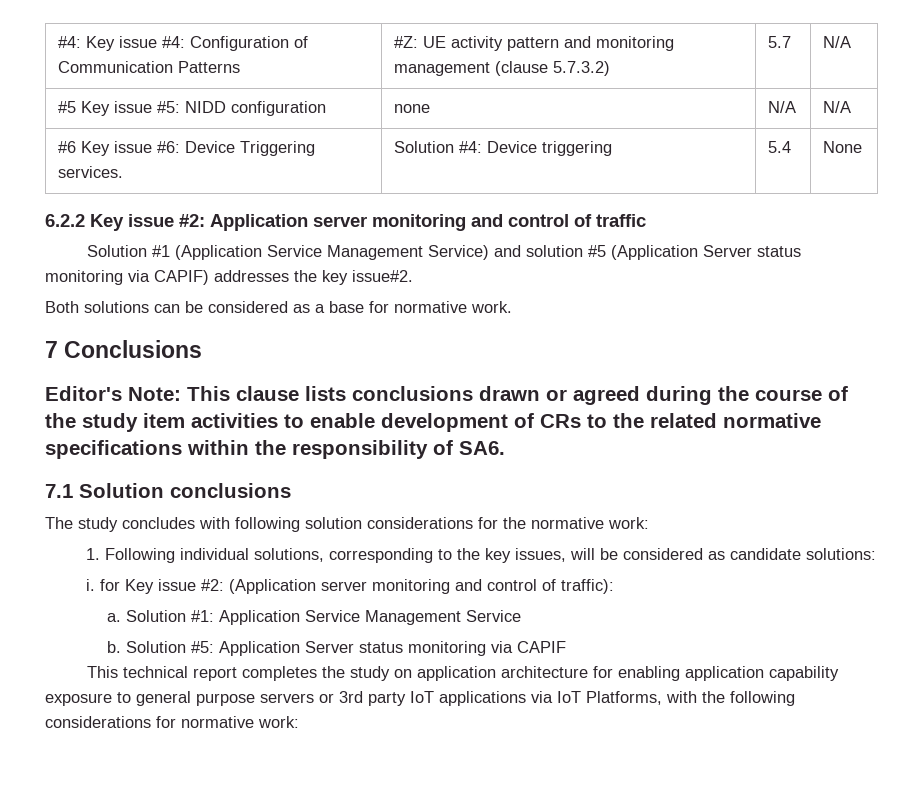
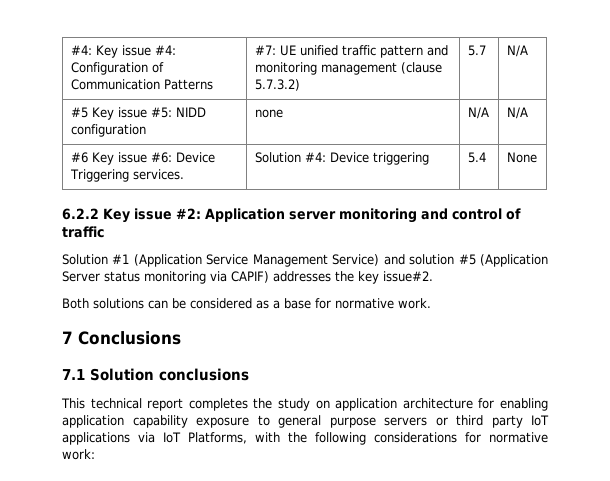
[394,36,504,51] #Z: UE activity -> [254,45,376,56] #7: UE unified traffic
[45,386,848,405] [45,413,821,432] [45,440,505,459] [45,483,291,498] [45,517,649,532] [86,548,877,563] [86,579,615,594] [106,610,521,625] [106,641,566,656] Editor's Note: This clause lists conclusions drawn or agreed during the course of the study item activities to enable development of CRs to the related normative specifications within the responsibility of SA6. // 7.1 Solution conclusions // The study concludes with following solution considerations for the normative work: // 1. Following individual solutions, corresponding to the key issues, will be considered as candidate solutions: // i. for Key issue #2: (Application server monitoring and control of traffic): // a. Solution #1: Application Service Management Service // b. Solution #5: Application Server status monitoring via CAPIF -> [62,368,249,381] 7.1 Solution conclusions
[339,691,363,703] 3rd -> [456,415,483,426] third

